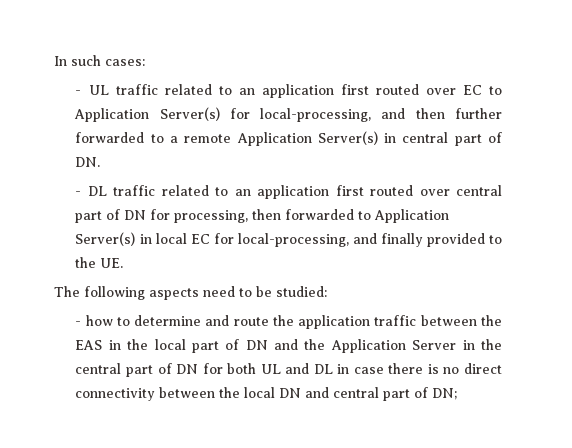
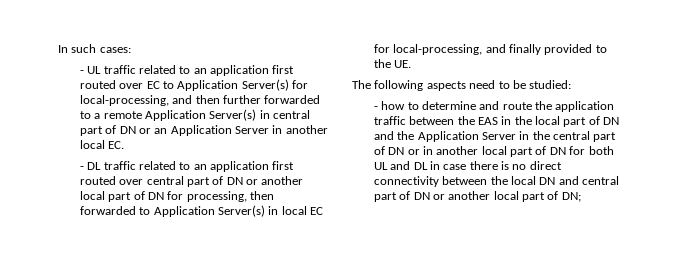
[75,157,101,167] DN. -> [119,125,328,136] [79,140,125,149] DN or an Application Server in another local EC.
(147, 215) none -> [246,176,304,185] [79,191,164,202] or another local part of DN
(199, 369) none -> [407,146,566,157] or in another local part of DN
(429, 392) none -> [413,191,559,202] DN or another local part of

